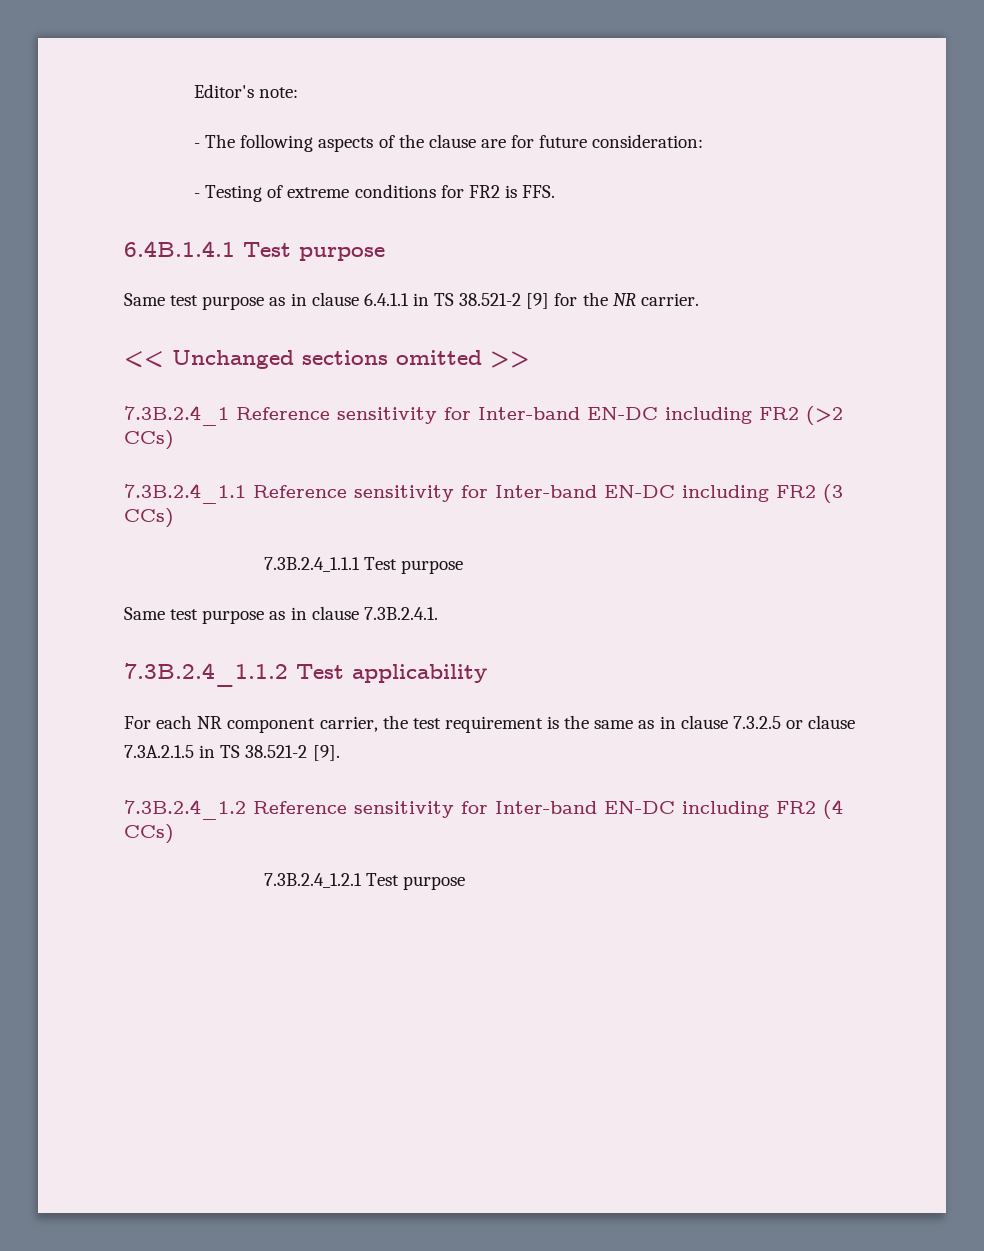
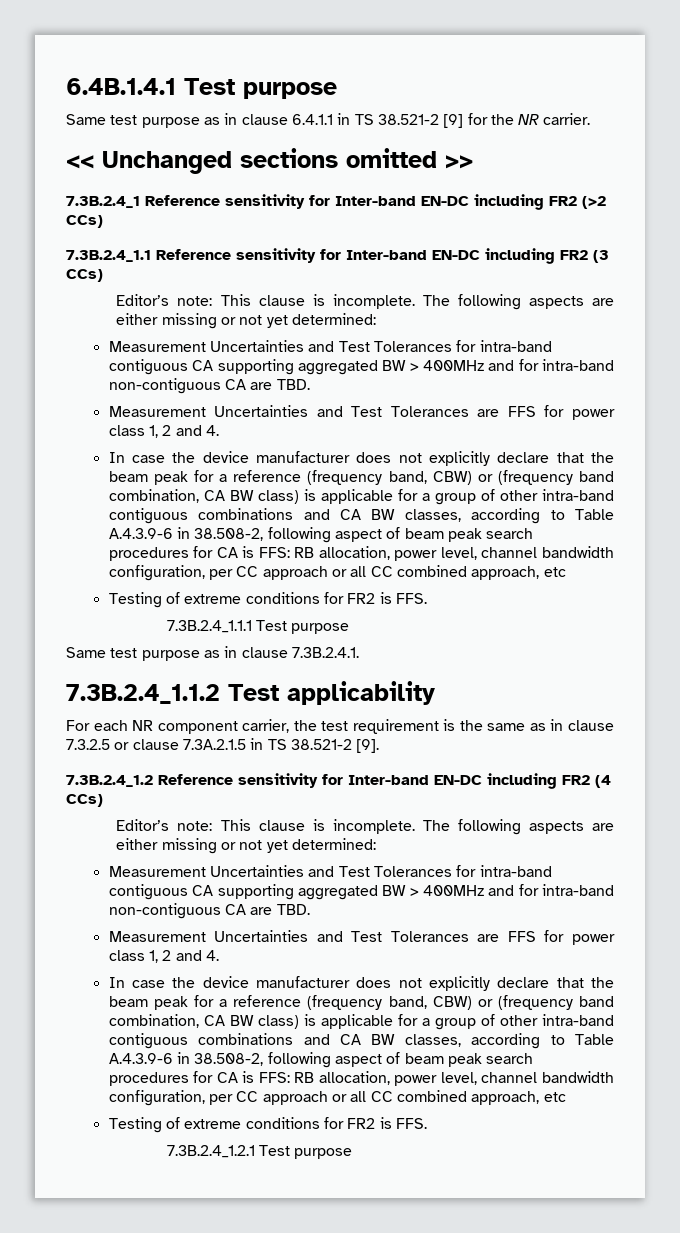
[194,84,299,98] [194,134,704,152] [194,184,556,202] Editor's note: // - The following aspects of the clause are for future consideration: // - Testing of extreme conditions for FR2 is FFS. // -> (66, 86) none
(174, 518) none -> [116,294,614,310] [116,313,377,329] [108,340,552,352] [108,359,614,375] [108,378,310,394] [108,405,615,420] [108,425,220,438] [108,451,614,466] [108,470,614,485] [108,489,614,505] [108,508,614,524] [108,527,534,543] [108,546,614,561] [108,565,566,581] [108,592,428,608] // Editor’s note: This clause is incomplete. The following aspects are either missing or not yet determined: // Measurement Uncertainties and Test Tolerances for intra-band contiguous CA supporting aggregated BW > 400MHz and for intra-band non-contiguous CA are TBD. // Measurement Uncertainties and Test Tolerances are FFS for power class 1, 2 and 4. // In case the device manufacturer does not explicitly declare that the beam peak for a reference (frequency band, CBW) or (frequency band combination, CA BW class) is applicable for a group of other intra-band contiguous combinations and CA BW classes, according to Table A.4.3.9-6 in 38.508-2, following aspect of beam peak search procedures for CA is FFS: RB allocation, power level, channel bandwidth configuration, per CC approach or all CC combined approach, etc // Testing of extreme conditions for FR2 is FFS.
(174, 834) none -> [116,819,614,835] [116,838,377,854] [108,865,552,877] [108,884,614,900] [108,903,310,919] [108,930,615,945] [108,950,220,963] [108,976,614,991] [108,995,614,1010] [108,1014,614,1030] [108,1033,614,1049] [108,1052,534,1068] [108,1071,614,1086] [108,1090,566,1106] [108,1117,428,1133] // Editor’s note: This clause is incomplete. The following aspects are either missing or not yet determined: // Measurement Uncertainties and Test Tolerances for intra-band contiguous CA supporting aggregated BW > 400MHz and for intra-band non-contiguous CA are TBD. // Measurement Uncertainties and Test Tolerances are FFS for power class 1, 2 and 4. // In case the device manufacturer does not explicitly declare that the beam peak for a reference (frequency band, CBW) or (frequency band combination, CA BW class) is applicable for a group of other intra-band contiguous combinations and CA BW classes, according to Table A.4.3.9-6 in 38.508-2, following aspect of beam peak search procedures for CA is FFS: RB allocation, power level, channel bandwidth configuration, per CC approach or all CC combined approach, etc // Testing of extreme conditions for FR2 is FFS.

